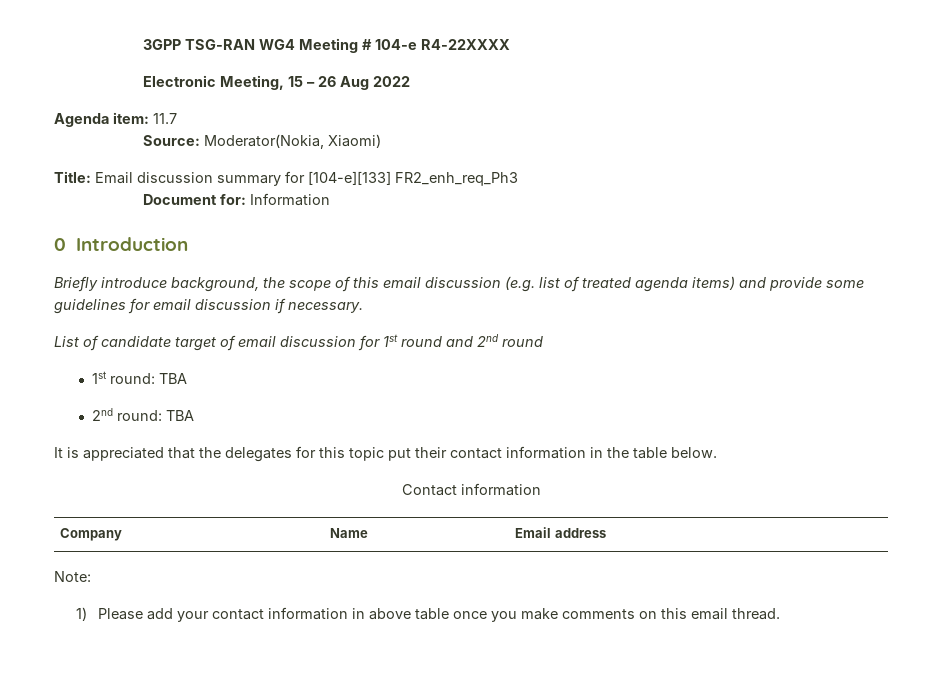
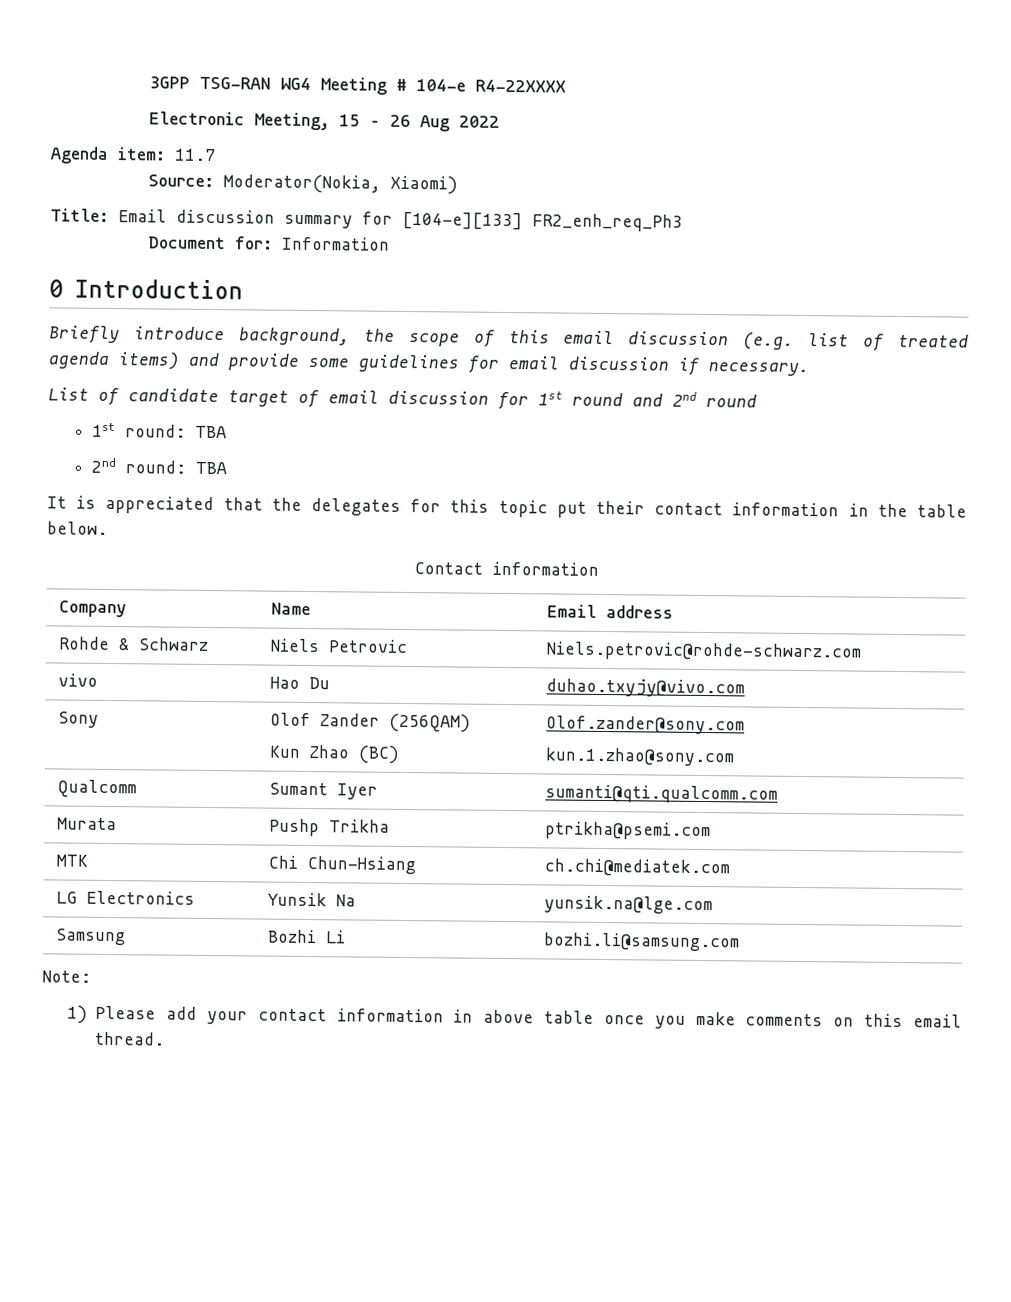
(606, 533) none -> [58,636,210,651] [270,638,409,654] [546,641,863,662] [58,673,99,687] [270,676,331,690] [546,678,746,698] [58,711,100,728] [270,712,472,733] [269,745,401,764] [546,715,746,735] [545,747,736,767] [57,779,138,799] [269,782,379,800] [545,784,779,804] [57,817,118,831] [269,818,391,837] [545,821,712,841] [56,854,89,867] [268,855,417,875] [544,858,731,878] [56,890,196,905] [267,892,357,907] [544,895,714,915] [56,928,127,946] [268,929,347,944] [543,932,741,952] // Rohde & Schwarz | Niels Petrovic | Niels.petrovic@rohde-schwarz.com // vivo | Hao Du | duhao.txyjy@vivo.com // Sony | Olof Zander (256QAM) // Kun Zhao (BC) | Olof.zander@sony.com // kun.1.zhao@sony.com // Qualcomm | Sumant Iyer | sumanti@qti.qualcomm.com // Murata | Pushp Trikha | ptrikha@psemi.com // MTK | Chi Chun-Hsiang | ch.chi@mediatek.com // LG Electronics | Yunsik Na | yunsik.na@lge.com // Samsung | Bozhi Li | bozhi.li@samsung.com

